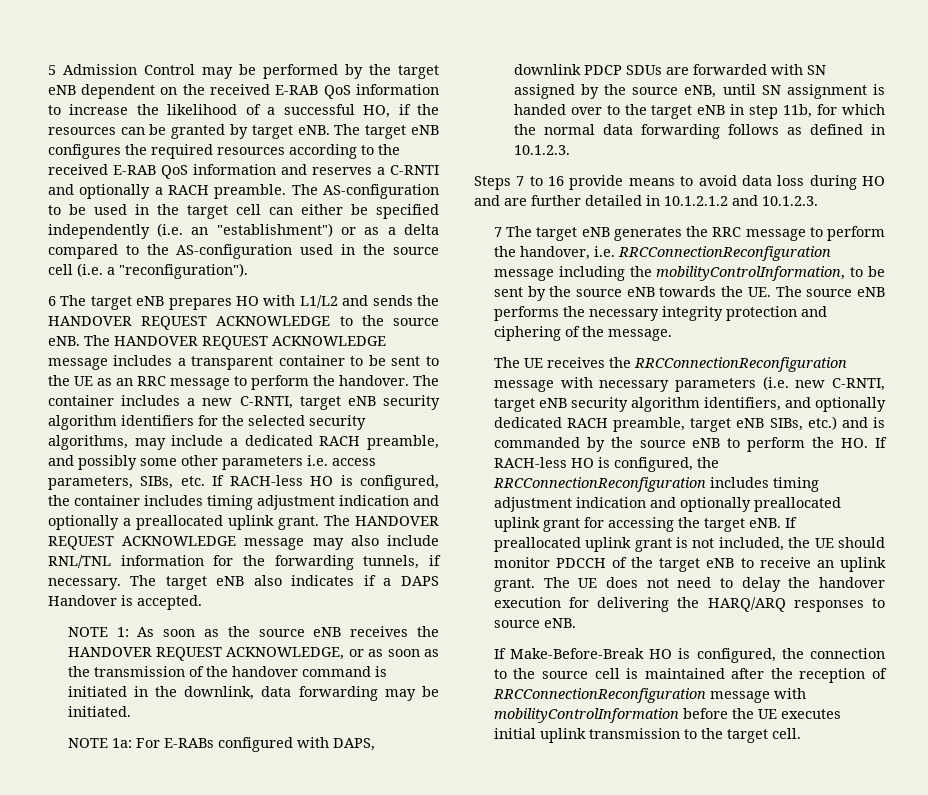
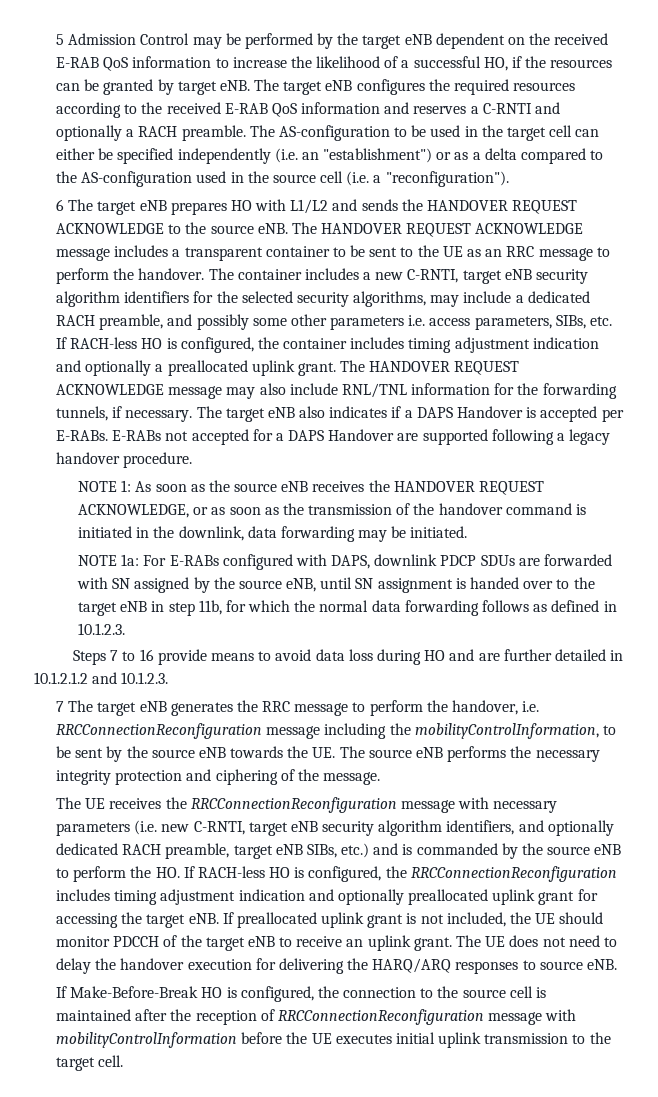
[136,595,202,610] accepted. -> [540,406,624,422] [55,429,611,445] [55,452,193,468] accepted per E-RABs. E-RABs not accepted for a DAPS Handover are supported following a legacy handover procedure.

